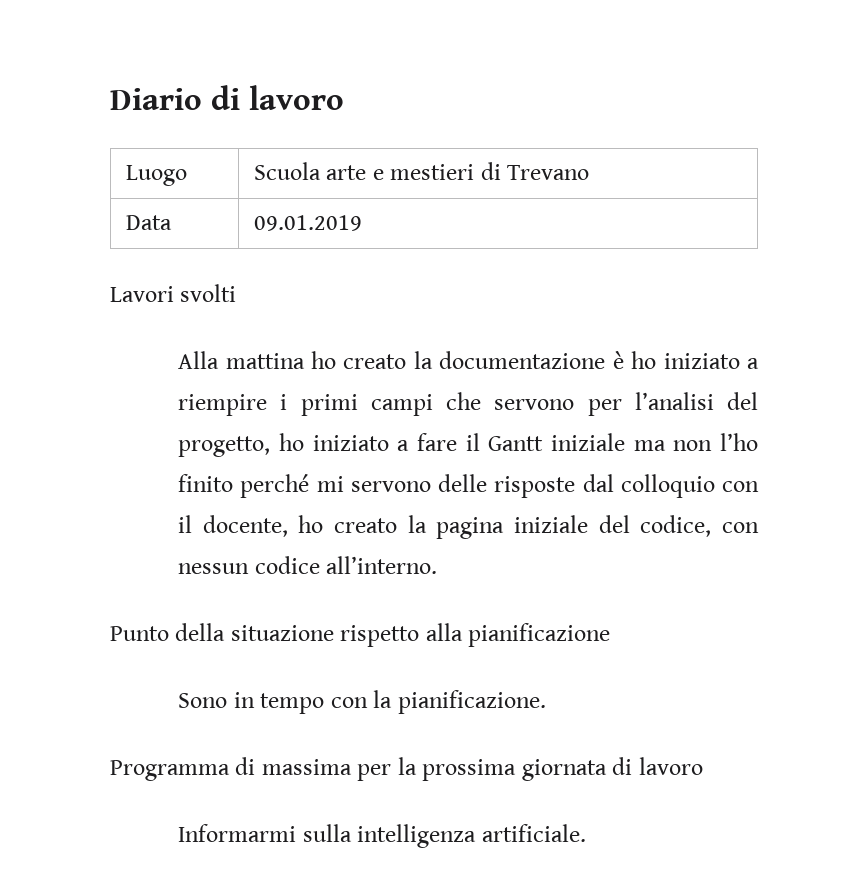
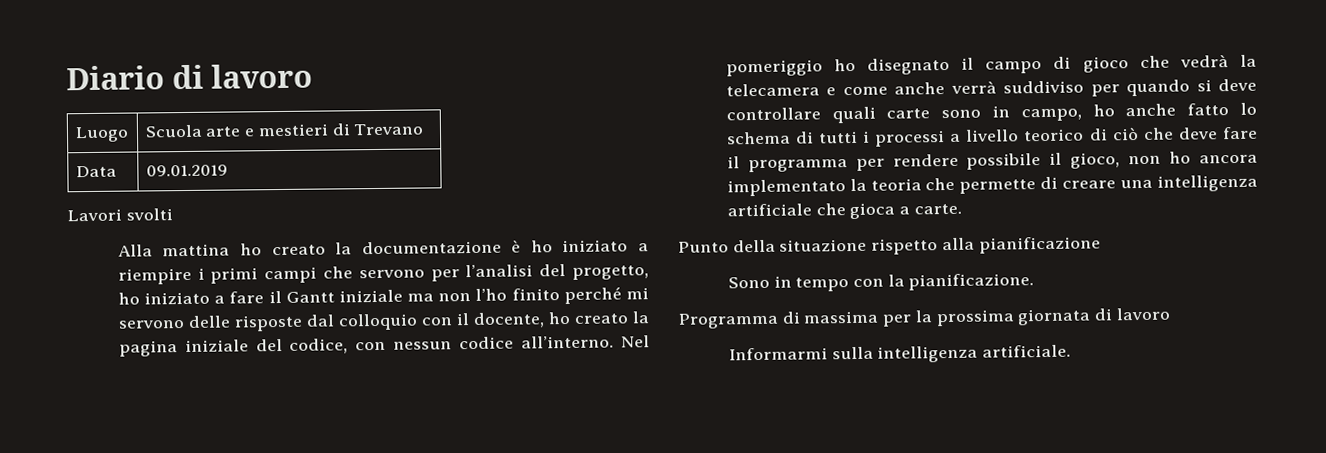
(438, 565) none -> [621,335,650,348] [725,54,1258,77] [725,78,1257,97] [725,102,1257,124] [726,126,1258,147] [726,151,1258,173] [726,174,1258,197] [726,202,962,220] Nel pomeriggio ho disegnato il campo di gioco che vedrà la telecamera e come anche verrà suddiviso per quando si deve controllare quali carte sono in campo, ho anche fatto lo schema di tutti i processi a livello teorico di ciò che deve fare il programma per rendere possibile il gioco, non ho ancora implementato la teoria che permette di creare una intelligenza artificiale che gioca a carte.

